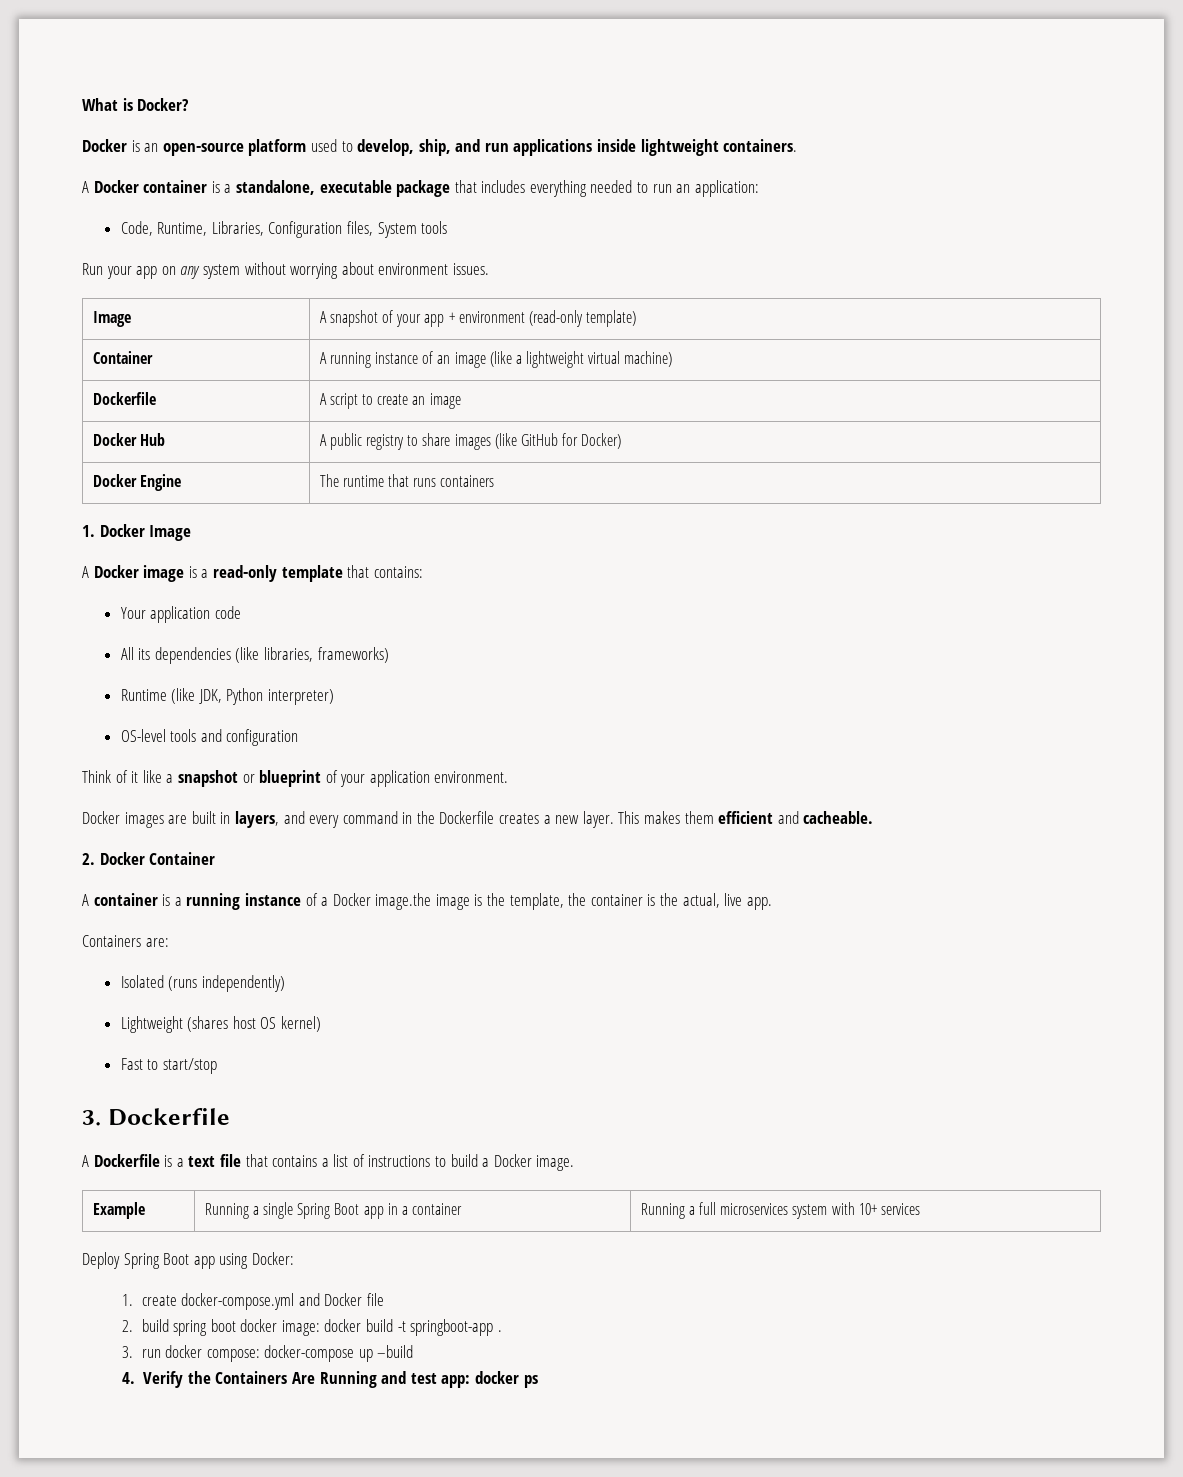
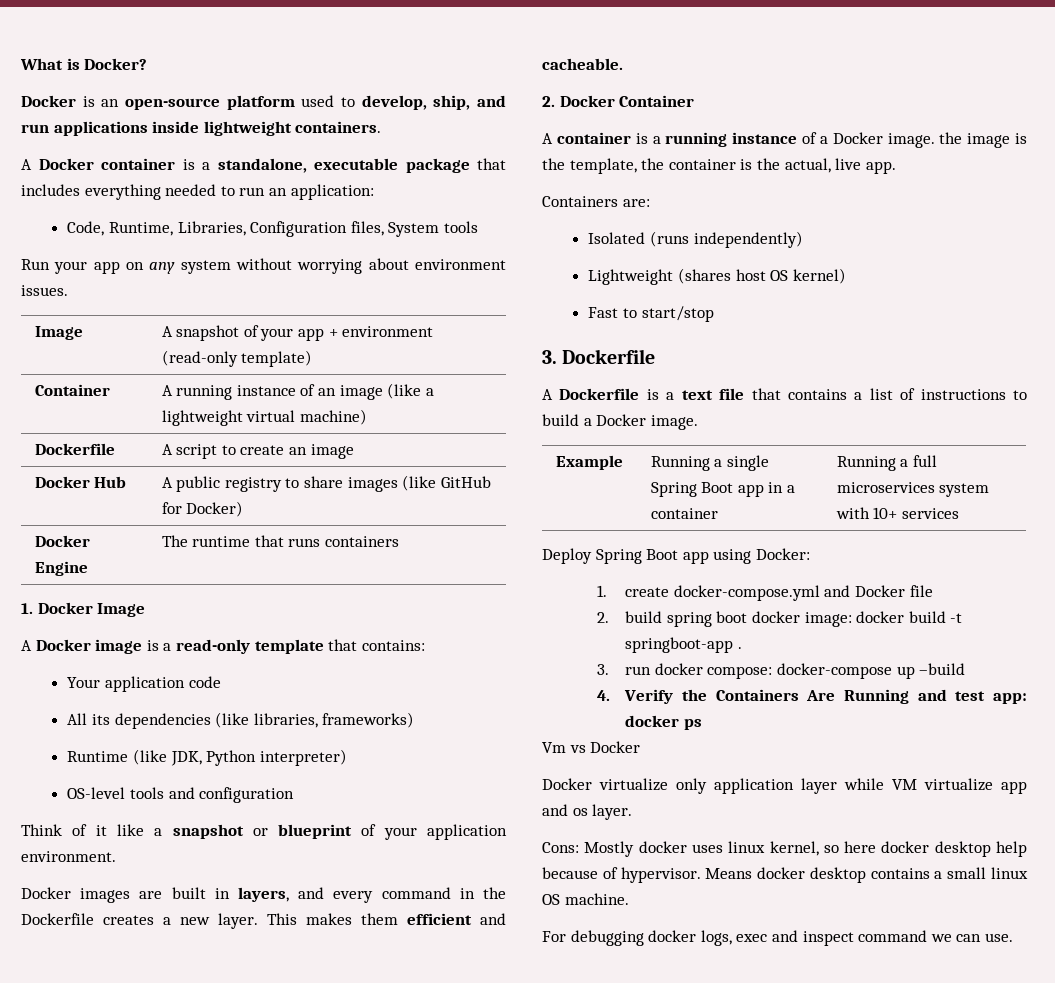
[375,893,432,910] image.the -> [887,132,963,148] image. the
(538, 1381) none -> [542,741,641,753] [542,778,1027,794] [542,804,633,820] [542,841,1027,857] [542,867,1028,883] [542,893,629,905] [542,930,1013,946] // Vm vs Docker // Docker virtualize only application layer while VM virtualize app and os layer. // Cons: Mostly docker uses linux kernel, so here docker desktop help because of hypervisor. Means docker desktop contains a small linux OS machine. // For debugging docker logs, exec and inspect command we can use.

